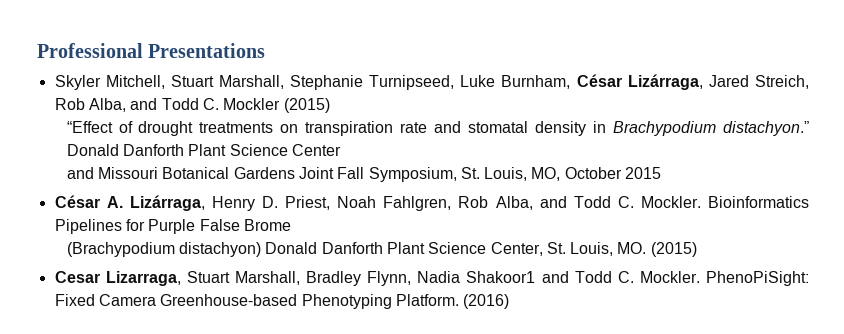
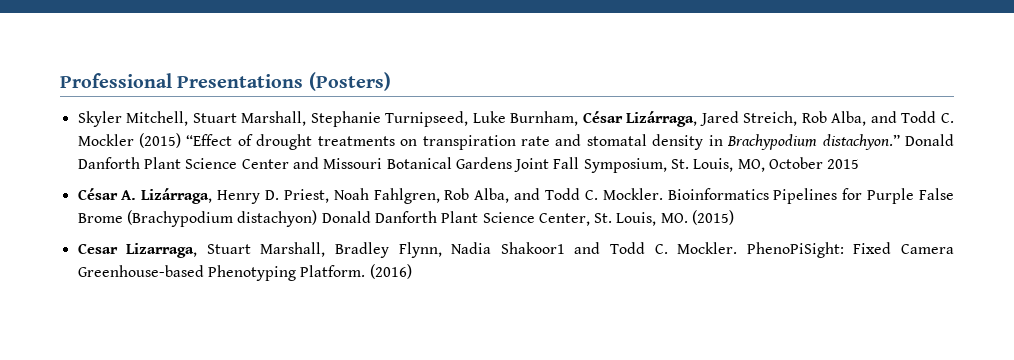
(266, 50) none -> [308,72,391,91] (Posters)
(330, 105) // -> (182, 140) none
(341, 150) // -> (289, 164) none
(291, 225) // -> (123, 218) none

